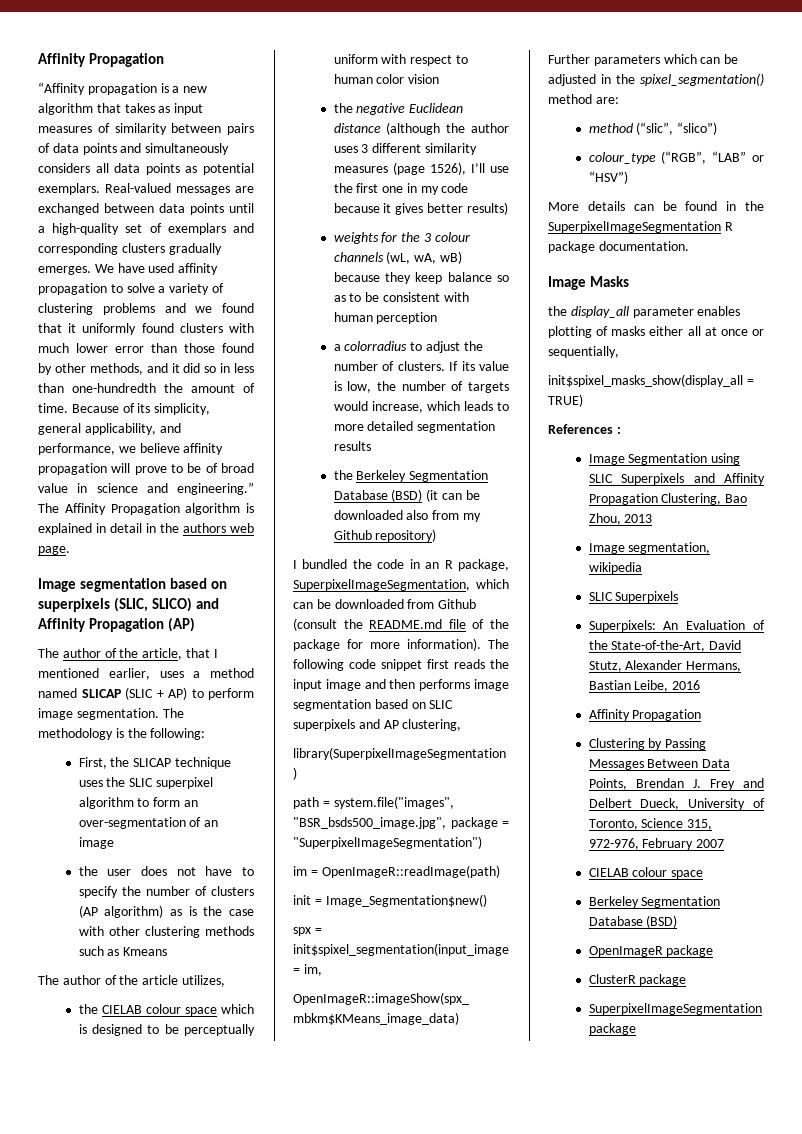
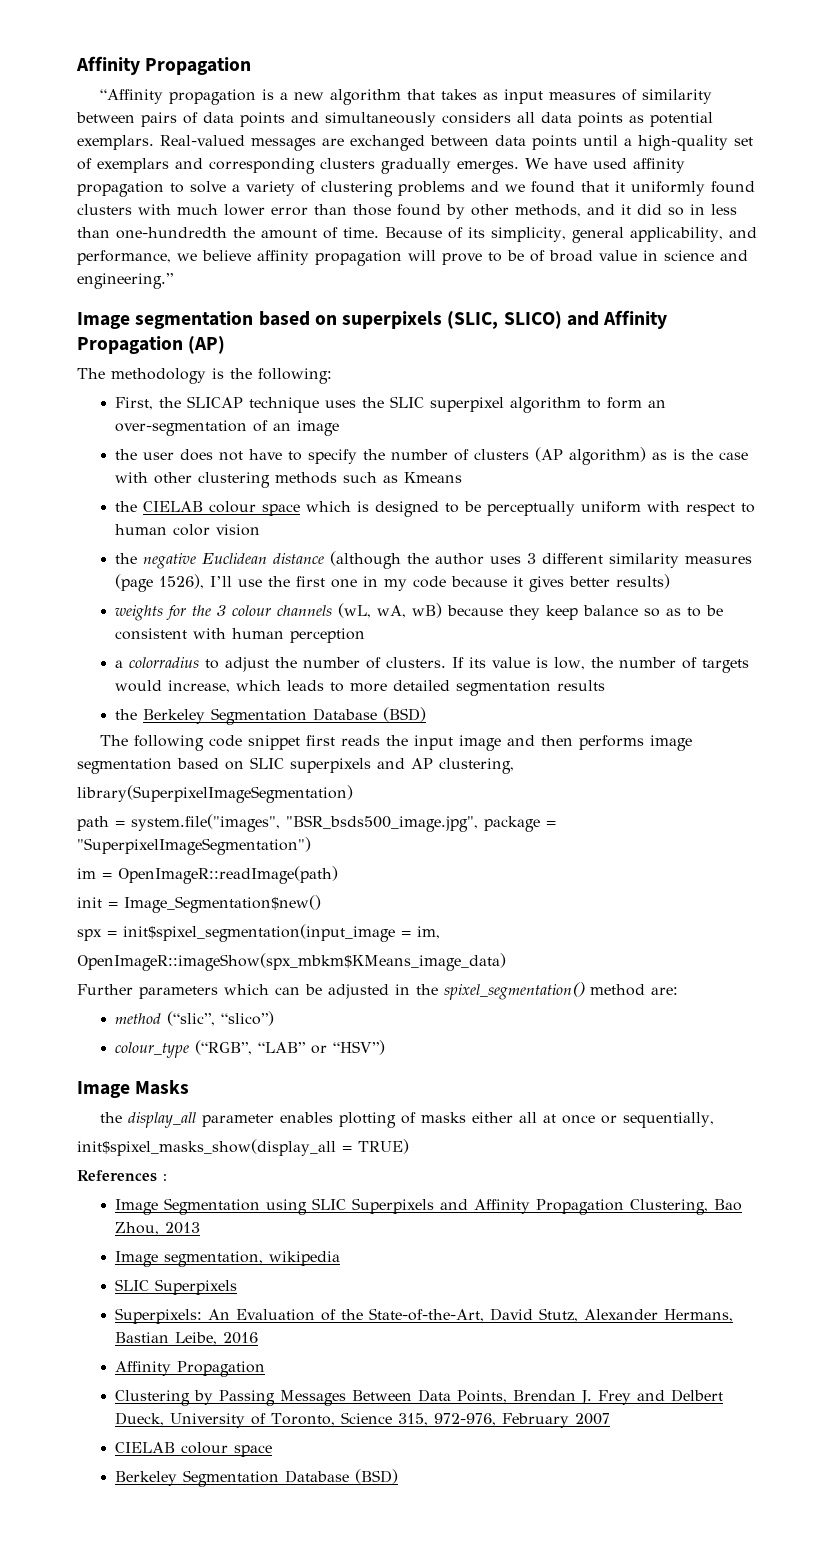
[38,503,254,515] [38,523,254,535] [38,546,70,555] The Affinity Propagation algorithm is explained in detail in the authors web page. -> (173, 281) none
[62,648,218,660] [38,668,254,680] [38,687,254,700] [38,708,184,720] author of the article, that I mentioned earlier, uses a method named SLICAP (SLIC + AP) to perform image segmentation. The -> (105, 373) none
[38,975,225,987] // The author of the article utilizes, -> (463, 477) none
[426,489,480,502] [333,510,481,522] [333,529,437,542] [293,559,509,571] [293,579,509,591] [293,599,477,609] [293,618,509,631] [293,638,481,651] (it can be downloaded also from my Github repository) // I bundled the code in an R package, SuperpixelImageSegmentation, which can be downloaded from Github (consult the README.md file of the package for more information). -> (427, 714) //
[548,201,764,211] [548,221,733,233] [548,241,689,253] // More details can be found in the SuperpixelImageSegmentation R package documentation. -> (386, 1047) none
[588,945,714,957] [588,974,687,986] [588,1003,762,1015] [588,1023,636,1035] // OpenImageR package // ClusterR package // SuperpixelImageSegmentation package -> (399, 1476) none

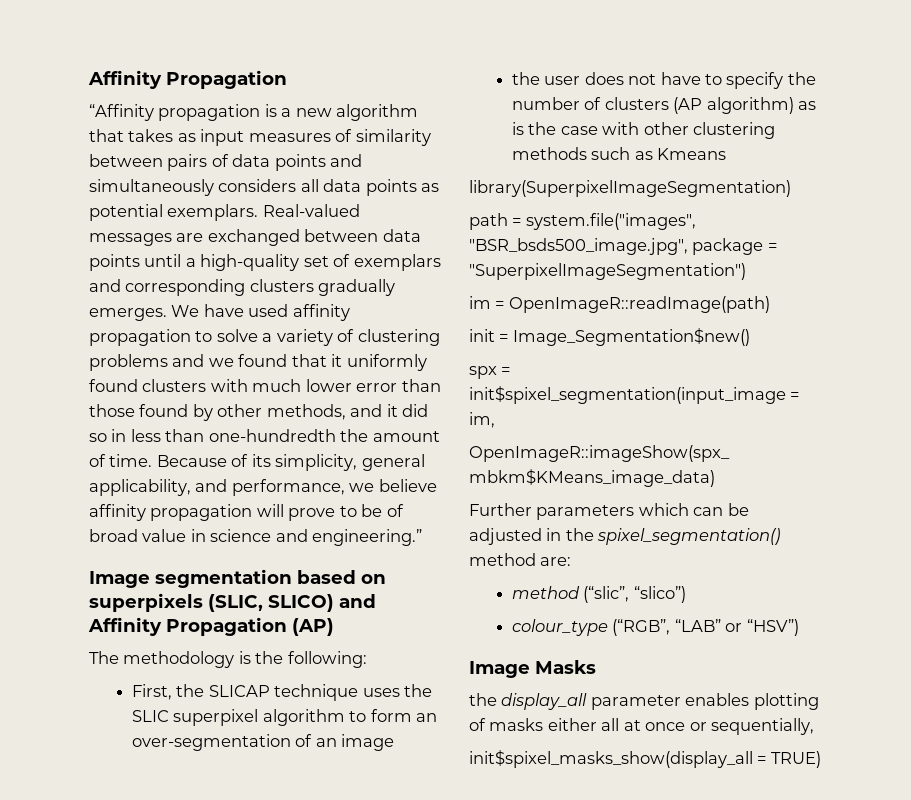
[115,501,756,517] [115,524,261,536] [115,551,753,569] [115,574,671,592] [115,603,724,621] [115,628,366,643] [115,657,750,673] [115,680,606,696] [115,707,427,725] [99,735,692,751] [77,757,514,774] // the CIELAB colour space which is designed to be perceptually uniform with respect to human color vision // the negative Euclidean distance (although the author uses 3 different similarity measures (page 1526), I’ll use the first one in my code because it gives better results) // weights for the 3 colour channels (wL, wA, wB) because they keep balance so as to be consistent with human perception // a colorradius to adjust the number of clusters. If its value is low, the number of targets would increase, which leads to more detailed segmentation results // the Berkeley Segmentation Database (BSD) // The following code snippet first reads the input image and then performs image segmentation based on SLIC superpixels and AP clustering, -> (727, 154) none
[77,1170,167,1182] [115,1198,743,1215] [115,1222,201,1235] [115,1251,341,1267] [115,1279,238,1295] [115,1308,734,1324] [115,1332,259,1345] [115,1361,266,1377] [115,1389,724,1406] [115,1412,611,1428] [115,1442,273,1457] [115,1469,399,1487] // References : // Image Segmentation using SLIC Superpixels and Affinity Propagation Clustering, Bao Zhou, 2013 // Image segmentation, wikipedia // SLIC Superpixels // Superpixels: An Evaluation of the State-of-the-Art, David Stutz, Alexander Hermans, Bastian Leibe, 2016 // Affinity Propagation // Clustering by Passing Messages Between Data Points, Brendan J. Frey and Delbert Dueck, University of Toronto, Science 315, 972-976, February 2007 // CIELAB colour space // Berkeley Segmentation Database (BSD) -> (821, 759) none

